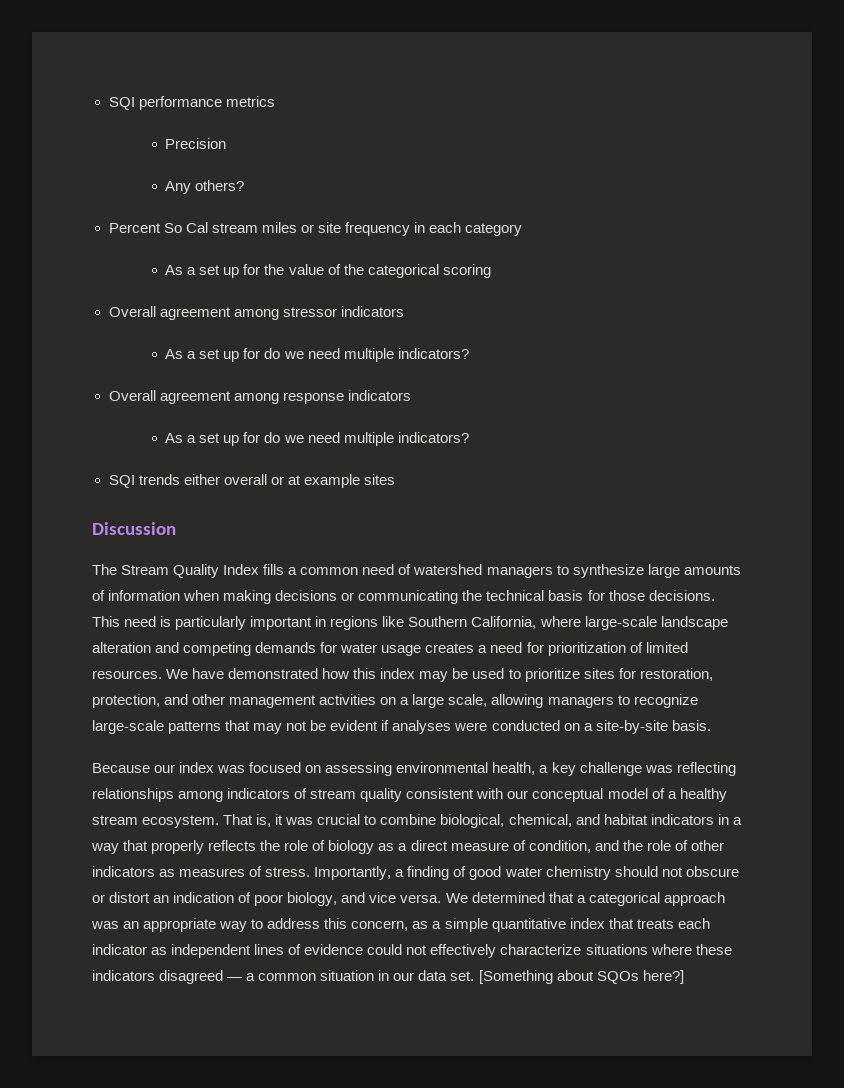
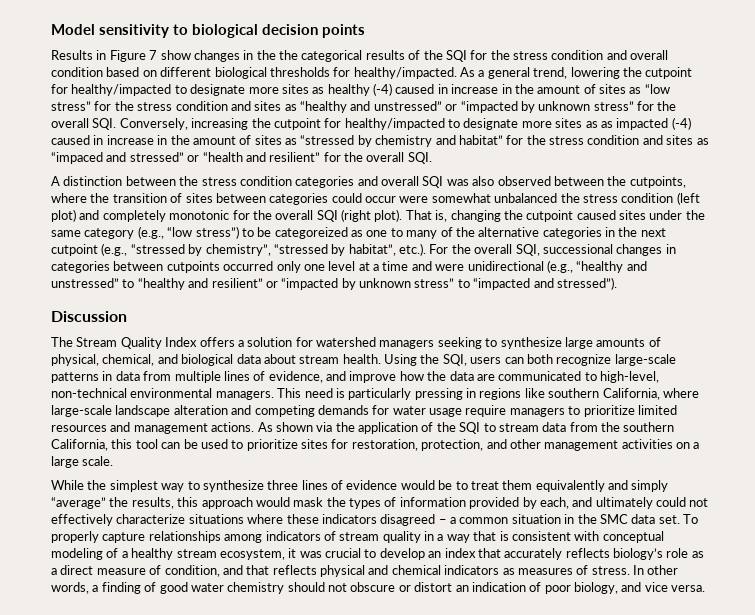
[108,96,275,110] [165,138,227,149] [165,180,245,194] [108,222,522,236] [165,264,491,278] [108,306,404,320] [165,348,469,362] [108,390,411,404] [165,432,469,446] [108,474,395,488] SQI performance metrics // Precision // Any others? // Percent So Cal stream miles or site frequency in each category // As a set up for the value of the categorical scoring // Overall agreement among stressor indicators // As a set up for do we need multiple indicators? // Overall agreement among response indicators // As a set up for do we need multiple indicators? // SQI trends either overall or at example sites -> [51,24,365,38] [51,50,669,62] [51,67,693,79] [51,83,670,96] [51,101,677,113] [51,117,691,130] [51,135,709,147] [51,152,432,164] [51,176,686,188] [51,192,700,205] [51,209,705,222] [51,226,666,239] [51,243,676,256] [51,260,647,273] [51,277,617,290] Model sensitivity to biological decision points // Results in Figure 7 show changes in the the categorical results of the SQI for the stress condition and overall condition based on different biological thresholds for healthy/impacted. As a general trend, lowering the cutpoint for healthy/impacted to designate more sites as healthy (-4) caused in increase in the amount of sites as “low stress” for the stress condition and sites as “healthy and unstressed” or “impacted by unknown stress” for the overall SQI. Conversely, increasing the cutpoint for healthy/impacted to designate more sites as as impacted (-4) caused in increase in the amount of sites as “stressed by chemistry and habitat” for the stress condition and sites as “impaced and stressed” or “health and resilient” for the overall SQI. // A distinction between the stress condition categories and overall SQI was also observed between the cutpoints, where the transition of sites between categories could occur were somewhat unbalanced the stress condition (left plot) and completely monotonic for the overall SQI (right plot). That is, changing the cutpoint caused sites under the same category (e.g., “low stress”) to be categoreized as one to many of the alternative categories in the next cutpoint (e.g., “stressed by chemistry”, “stressed by habitat”, etc.). For the overall SQI, successional changes in categories between cutpoints occurred only one level at a time and were unidirectional (e.g., “healthy and unstressed” to “healthy and resilient” or “impacted by unknown stress” to “impacted and stressed”).
[263,564,412,575] fills a common need of -> [199,337,313,347] offers a solution for
(553, 572) none -> [437,337,482,349] seeking
[108,590,715,604] information when making decisions or communicating the technical basis for those decisions. -> [51,354,676,366] [51,371,659,383] [51,388,274,400] physical, chemical, and biological data about stream health. Using the SQI, users can both recognize large-scale patterns in data from multiple lines of evidence, and improve how the data are communicated to high-level, non-technical environmental managers.
[250,616,313,630] important -> [414,388,463,400] pressing
[408,616,468,627] Southern -> [548,388,600,398] southern
[425,642,688,656] [92,668,449,682] creates a need for prioritization of limited resources. We have demonstrated how this index may -> [465,405,677,417] [51,422,675,434] [51,439,181,451] require managers to prioritize limited resources and management actions. As shown via the application of the SQI to stream data from the southern California, this tool can
[448,694,698,708] [92,720,711,734] [92,762,736,776] scale, allowing managers to recognize large-scale patterns that may not be evident if analyses were conducted on a site-by-site basis. // Because our index was focused on assessing environmental health, a key challenge was reflecting -> [82,456,114,466] [51,480,669,492] [51,497,709,509] [51,514,698,526] [51,531,146,543] scale. // While the simplest way to synthesize three lines of evidence would be to treat them equivalently and simply “average” the results, this approach would mask the types of information provided by each, and ultimately could not effectively characterize situations where these indicators disagreed – a common situation in the SMC data set. To properly capture
[406,788,648,802] consistent with our conceptual model -> [424,531,664,543] [51,548,103,560] in a way that is consistent with conceptual modeling
[142,814,272,828] ecosystem. That is, -> [219,549,285,560] ecosystem,
[380,814,742,828] [91,840,375,854] combine biological, chemical, and habitat indicators in a way that properly reflects the role of biology -> [379,548,689,560] develop an index that accurately reflects biology’s role
[622,840,724,851] the role of other -> [246,565,441,577] that reflects physical and chemical
[314,866,392,880] Importantly, -> [633,565,679,575] [51,582,89,594] In other words,
[445,892,725,906] [91,918,710,932] [92,944,732,958] [92,970,684,984] We determined that a categorical approach was an appropriate way to address this concern, as a simple quantitative index that treats each indicator as independent lines of evidence could not effectively characterize situations where these indicators disagreed — a common situation in our data set. [Something about SQOs here?] -> (706, 588) none

